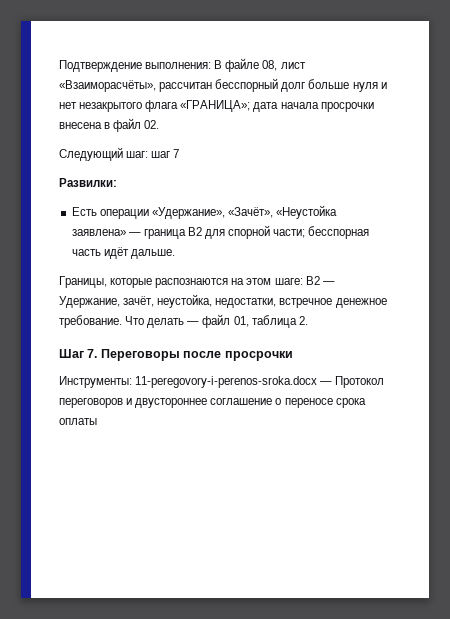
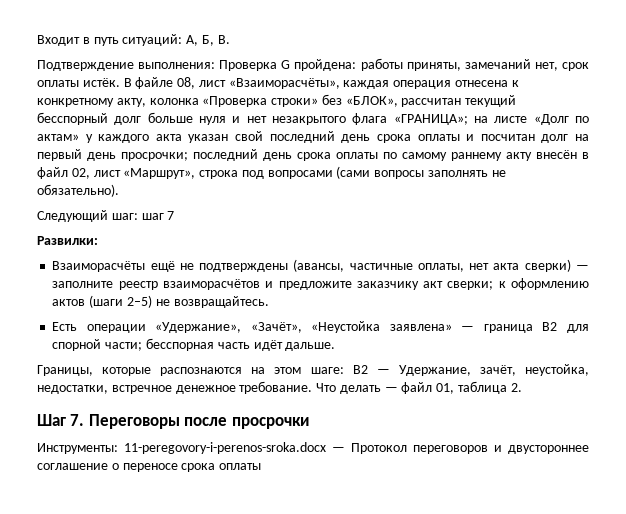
[59,60,212,72] Подтверждение выполнения: -> [37,34,230,46] [37,58,589,71] [37,78,120,87] Входит в путь ситуаций: А, Б, В. // Подтверждение выполнения: Проверка G пройдена: работы приняты, замечаний нет, срок оплаты истёк.
[159,82,213,92] рассчитан -> [343,80,519,89] [37,94,517,107] каждая операция отнесена к конкретному акту, колонка «Проверка строки» без «БЛОК», рассчитан текущий
[253,102,374,112] [59,118,160,132] дата начала просрочки внесена в файл 02. -> [473,114,589,125] [37,131,590,143] [37,149,589,161] [37,166,506,179] [37,184,119,197] на листе «Долг по актам» у каждого акта указан свой последний день срока оплаты и посчитан долг на первый день просрочки; последний день срока оплаты по самому раннему акту внесён в файл 02, лист «Маршрут», строка под вопросами (сами вопросы заполнять не обязательно).
(117, 182) none -> [52,259,589,272] [52,278,589,290] [52,295,269,308] // Взаиморасчёты ещё не подтверждены (авансы, частичные оплаты, нет акта сверки) — заполните реестр взаиморасчётов и предложите заказчику акт сверки; к оформлению актов (шаги 2–5) не возвращайтесь.

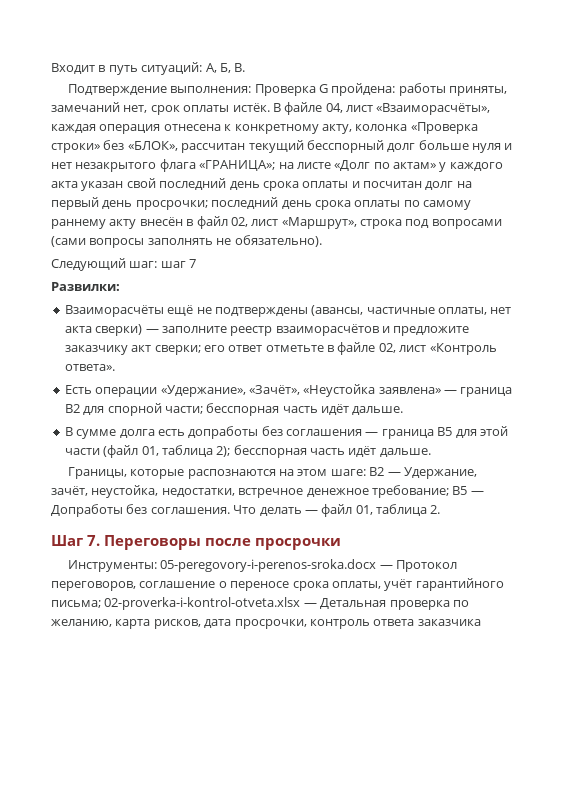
[177,77,196,89] 08, -> [325,103,343,113] 04,
[498,278,589,290] [52,295,269,308] к оформлению актов (шаги 2–5) не возвращайтесь. -> [203,342,497,355] [64,364,115,371] его ответ отметьте в файле 02, лист «Контроль ответа».
(336, 346) none -> [64,426,508,439] [64,445,431,458] // В сумме долга есть допработы без соглашения — граница B5 для этой части (файл 01, таблица 2); бесспорная часть идёт дальше.
[239,381,313,394] требование. -> [371,485,484,498] [51,504,230,517] требование; B5 — Допработы без соглашения.
[123,442,326,454] 11-peregovory-i-perenos-sroka.docx -> [160,559,377,572] 05-peregovory-i-perenos-sroka.docx
[413,445,589,454] переговоров и двустороннее -> [51,581,136,591] переговоров,
[219,463,262,470] оплаты -> [331,578,504,591] [51,597,469,610] [51,619,481,629] оплаты, учёт гарантийного письма; 02-proverka-i-kontrol-otveta.xlsx — Детальная проверка по желанию, карта рисков, дата просрочки, контроль ответа заказчика

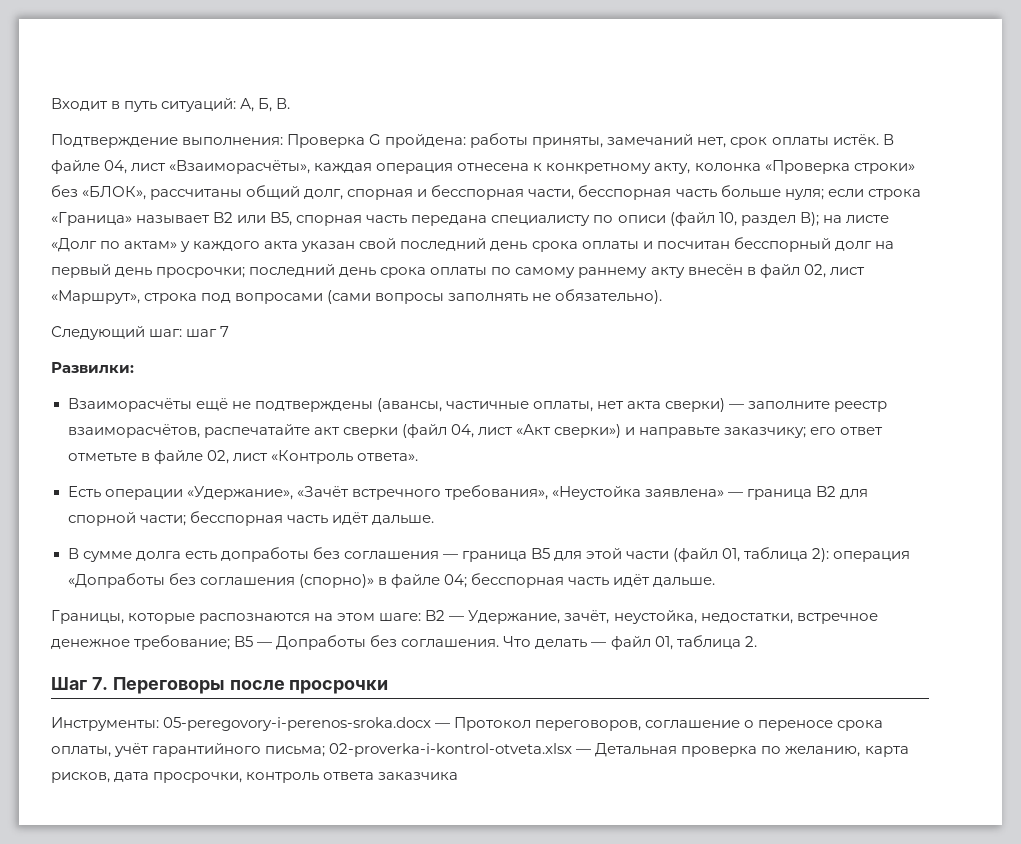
[181,140,513,153] [51,159,276,172] рассчитан текущий бесспорный долг больше нуля и нет незакрытого флага «ГРАНИЦА»; -> [150,185,921,200] [51,212,819,226] рассчитаны общий долг, спорная и бесспорная части, бесспорная часть больше нуля; если строка «Граница» называет B2 или B5, спорная часть передана специалисту по описи (файл 10, раздел В);
(422, 184) none -> [733,237,831,252] бесспорный
[275,324,470,336] [64,345,201,355] взаиморасчётов и предложите заказчику акт сверки; -> [67,424,807,438] взаиморасчётов, распечатайте акт сверки (файл 04, лист «Акт сверки») и направьте заказчику;
[248,385,300,395] «Зачёт», -> [296,485,548,500] «Зачёт встречного требования»,
[216,446,231,457] 2); -> [812,548,911,562] [67,573,467,588] 2): операция «Допработы без соглашения (спорно)» в файле 04;

